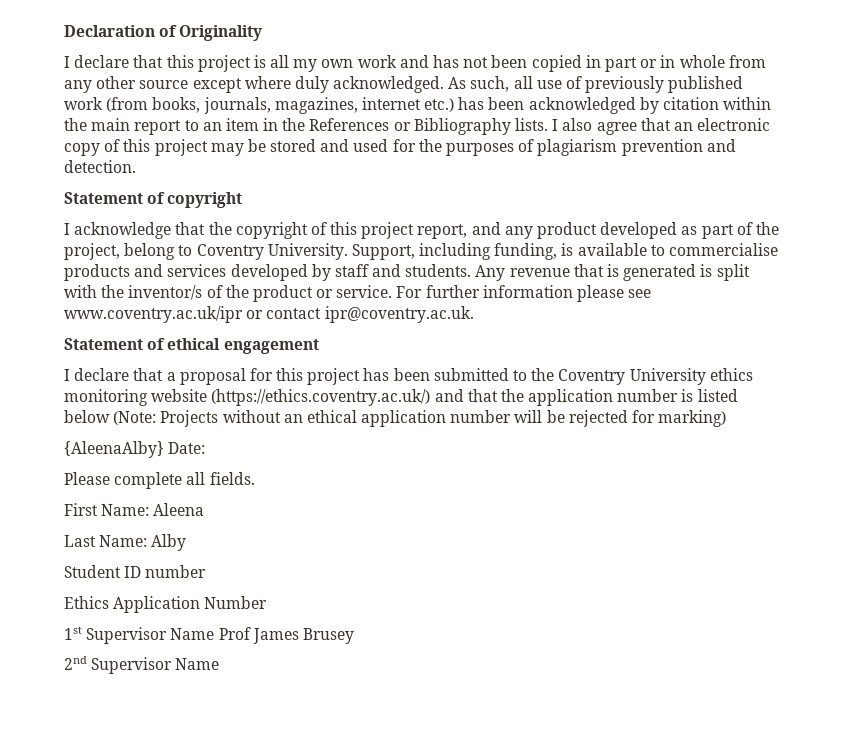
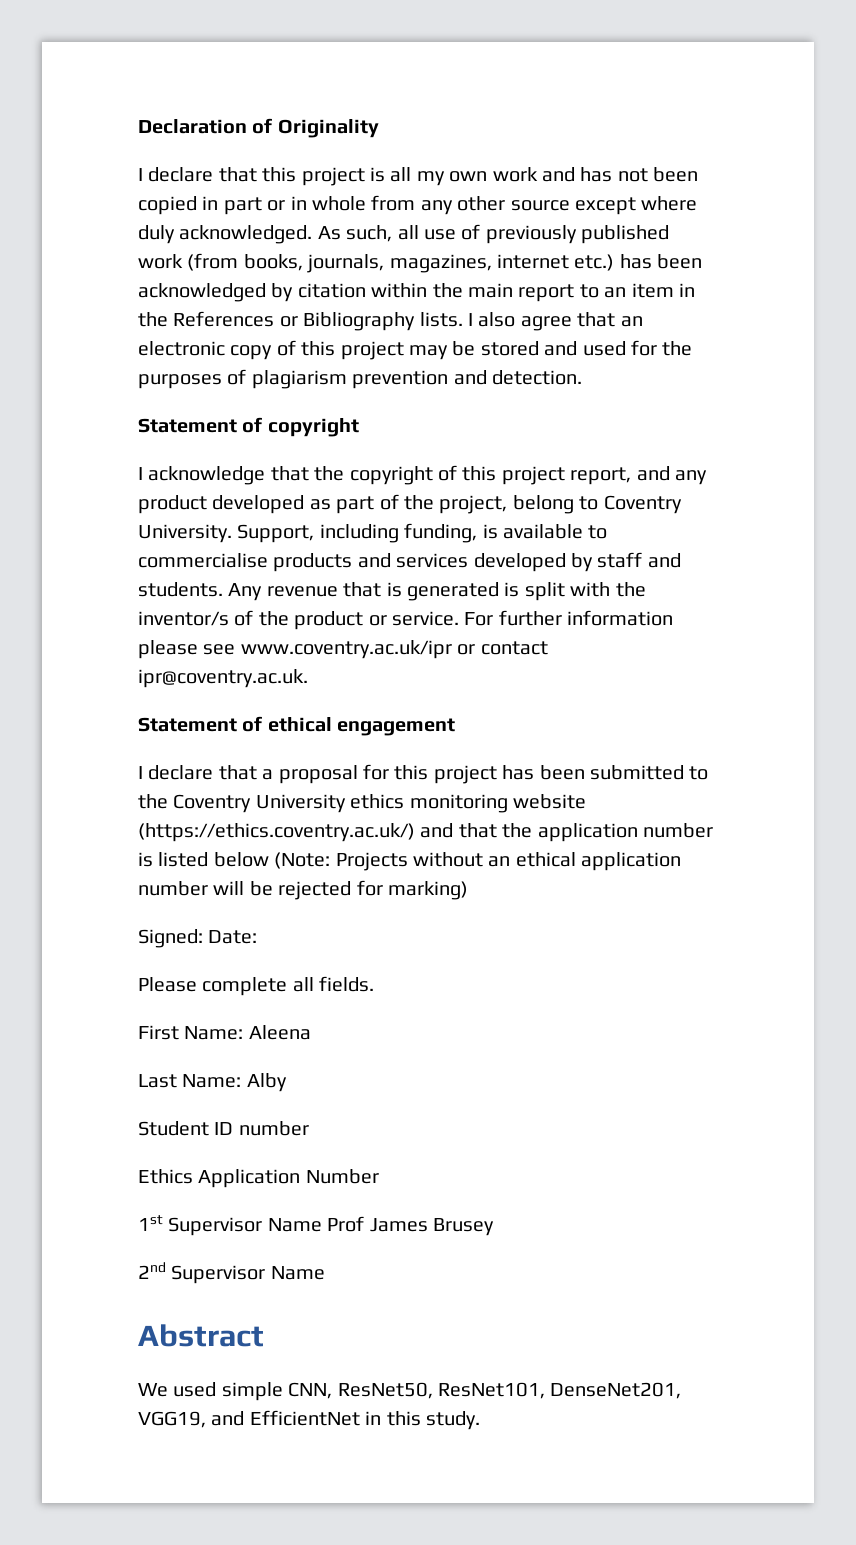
[64,441,164,458] {AleenaAlby} -> [138,929,203,948] Signed:
(220, 664) none -> [138,1324,264,1347] [138,1382,682,1401] [138,1410,480,1430] // Abstract // We used simple CNN, ResNet50, ResNet101, DenseNet201, VGG19, and EfficientNet in this study.

